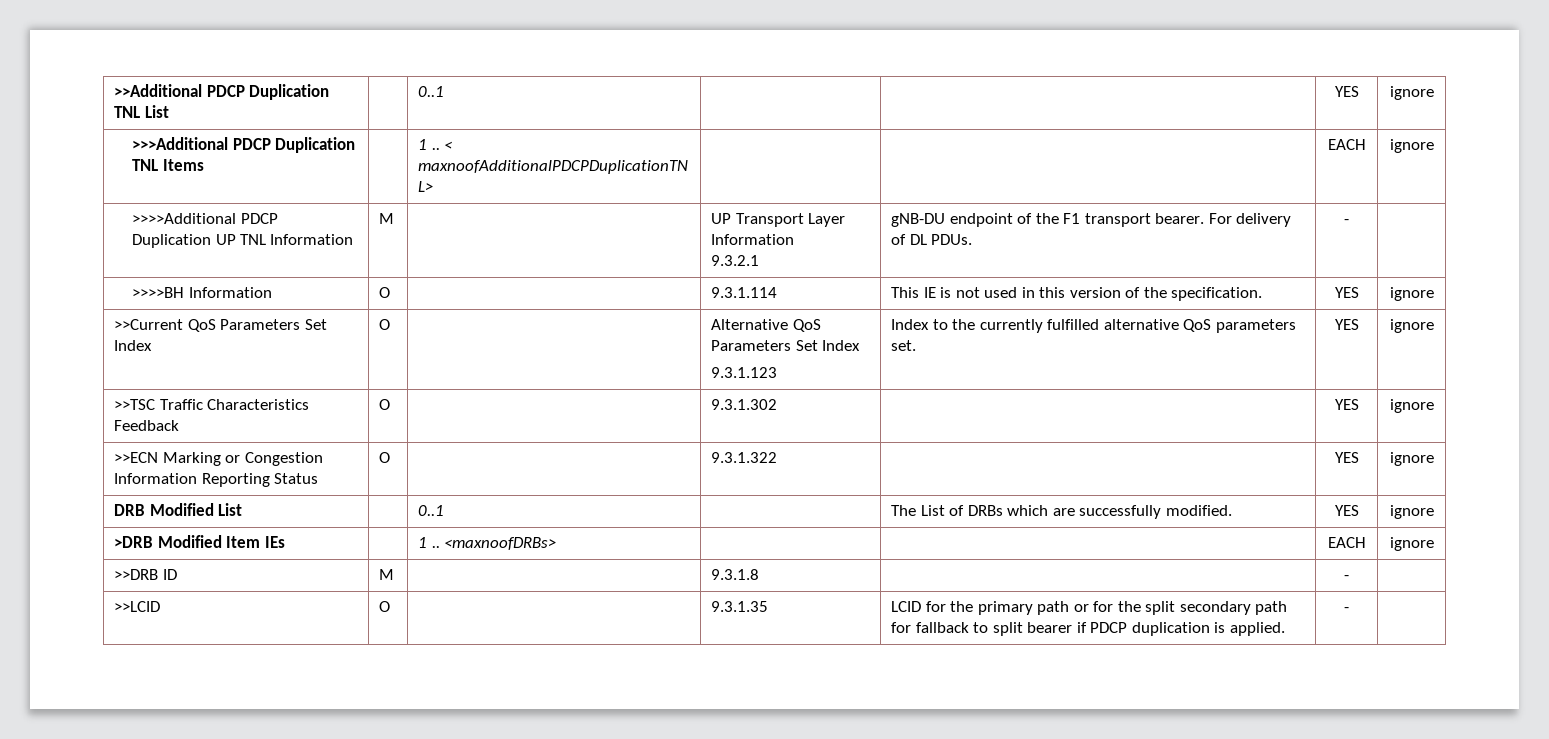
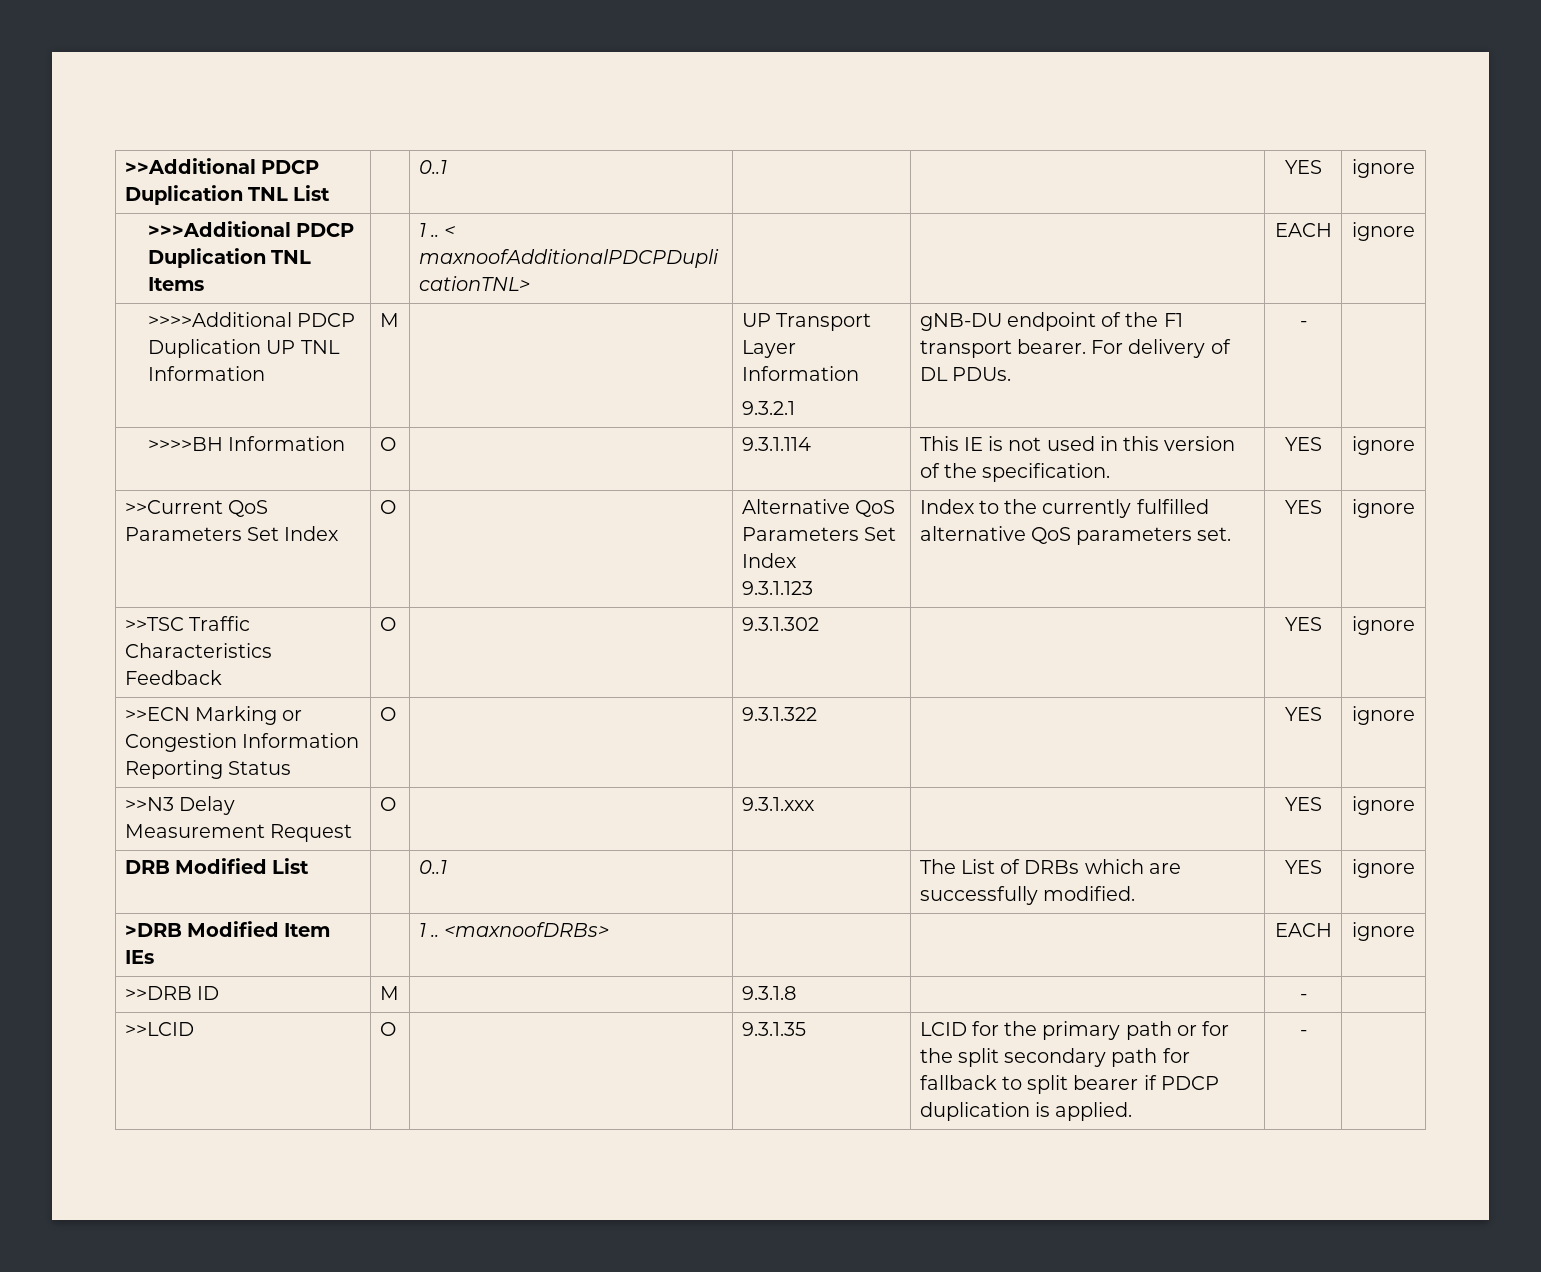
(1434, 459) none -> [124,796,235,815] [124,824,352,842] [379,797,396,811] [741,797,815,811] [1284,797,1322,811] [1352,796,1415,815] // >>N3 Delay Measurement Request | O | | 9.3.1.xxx | | YES | ignore

